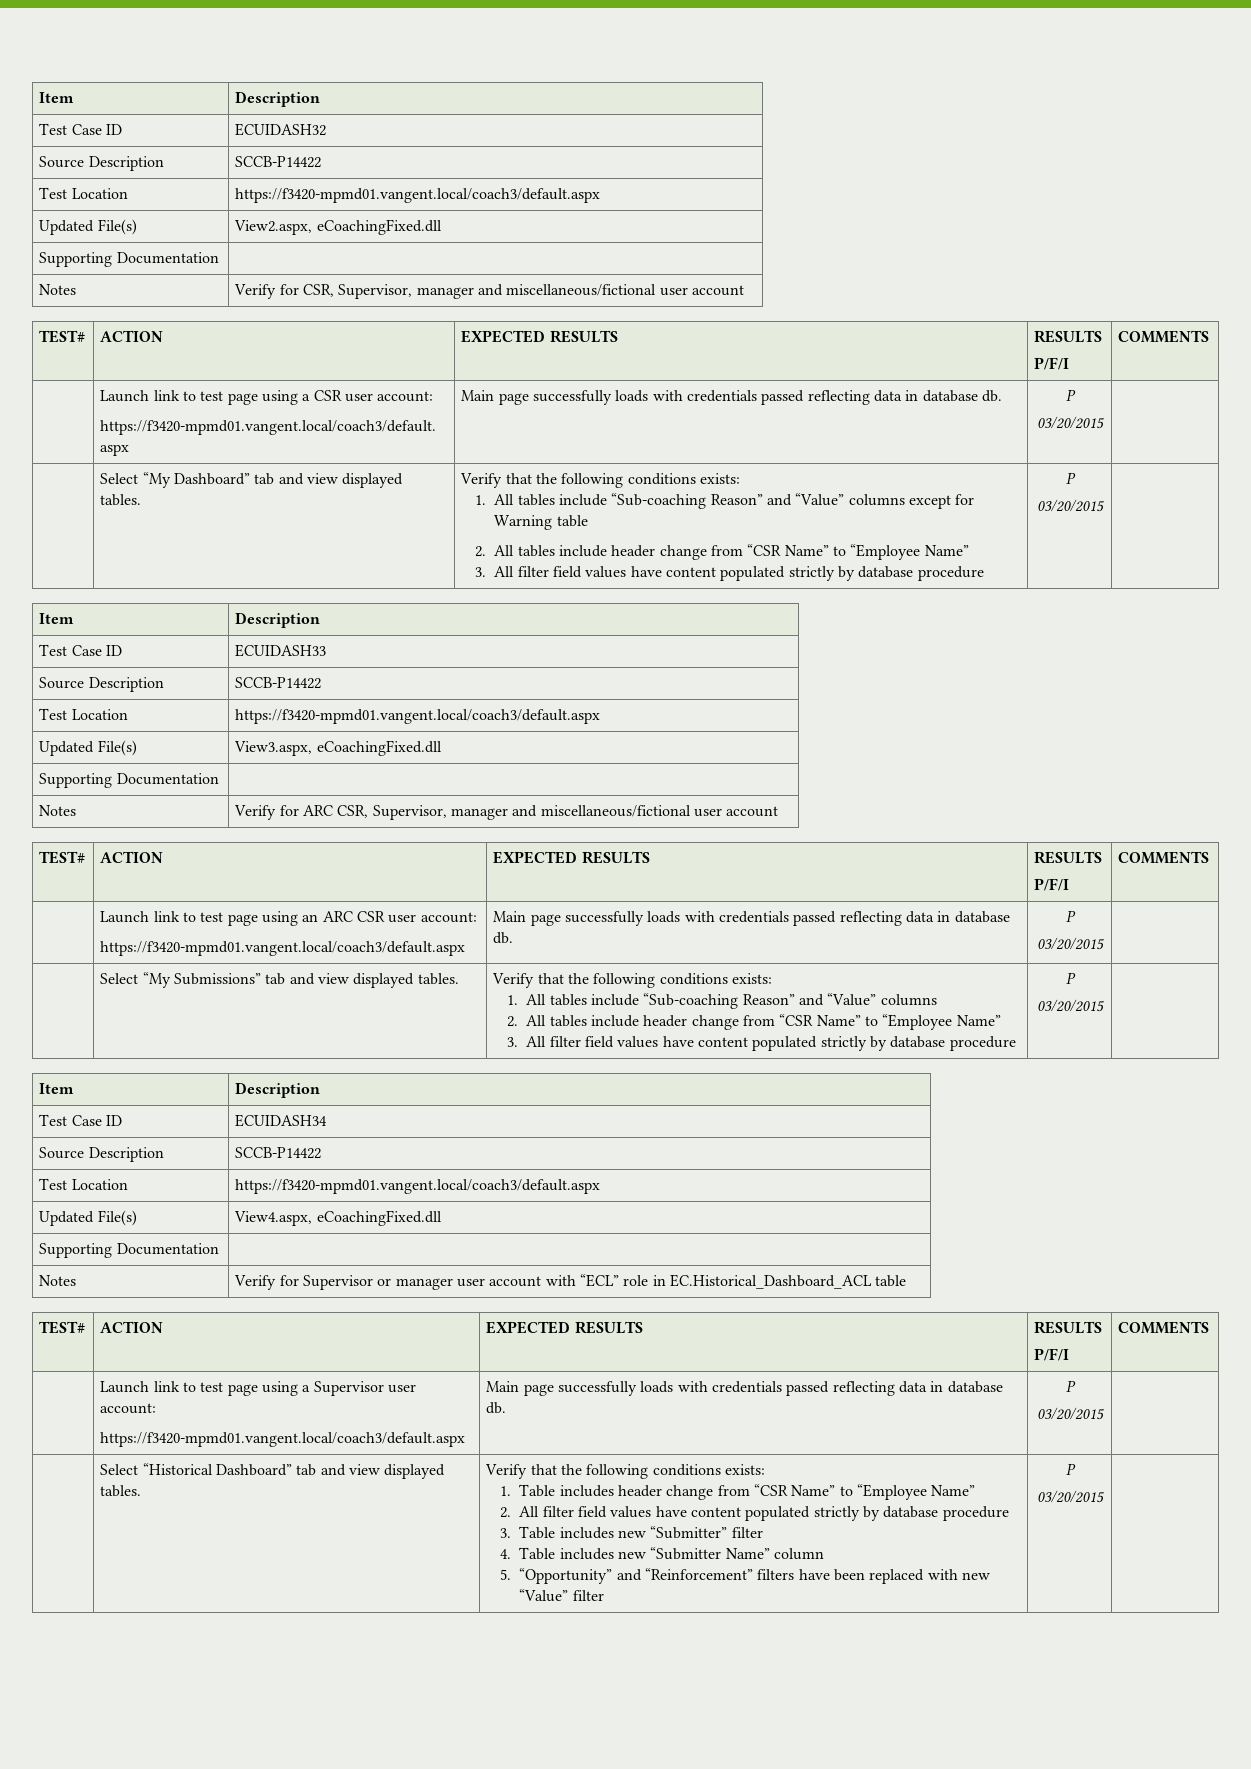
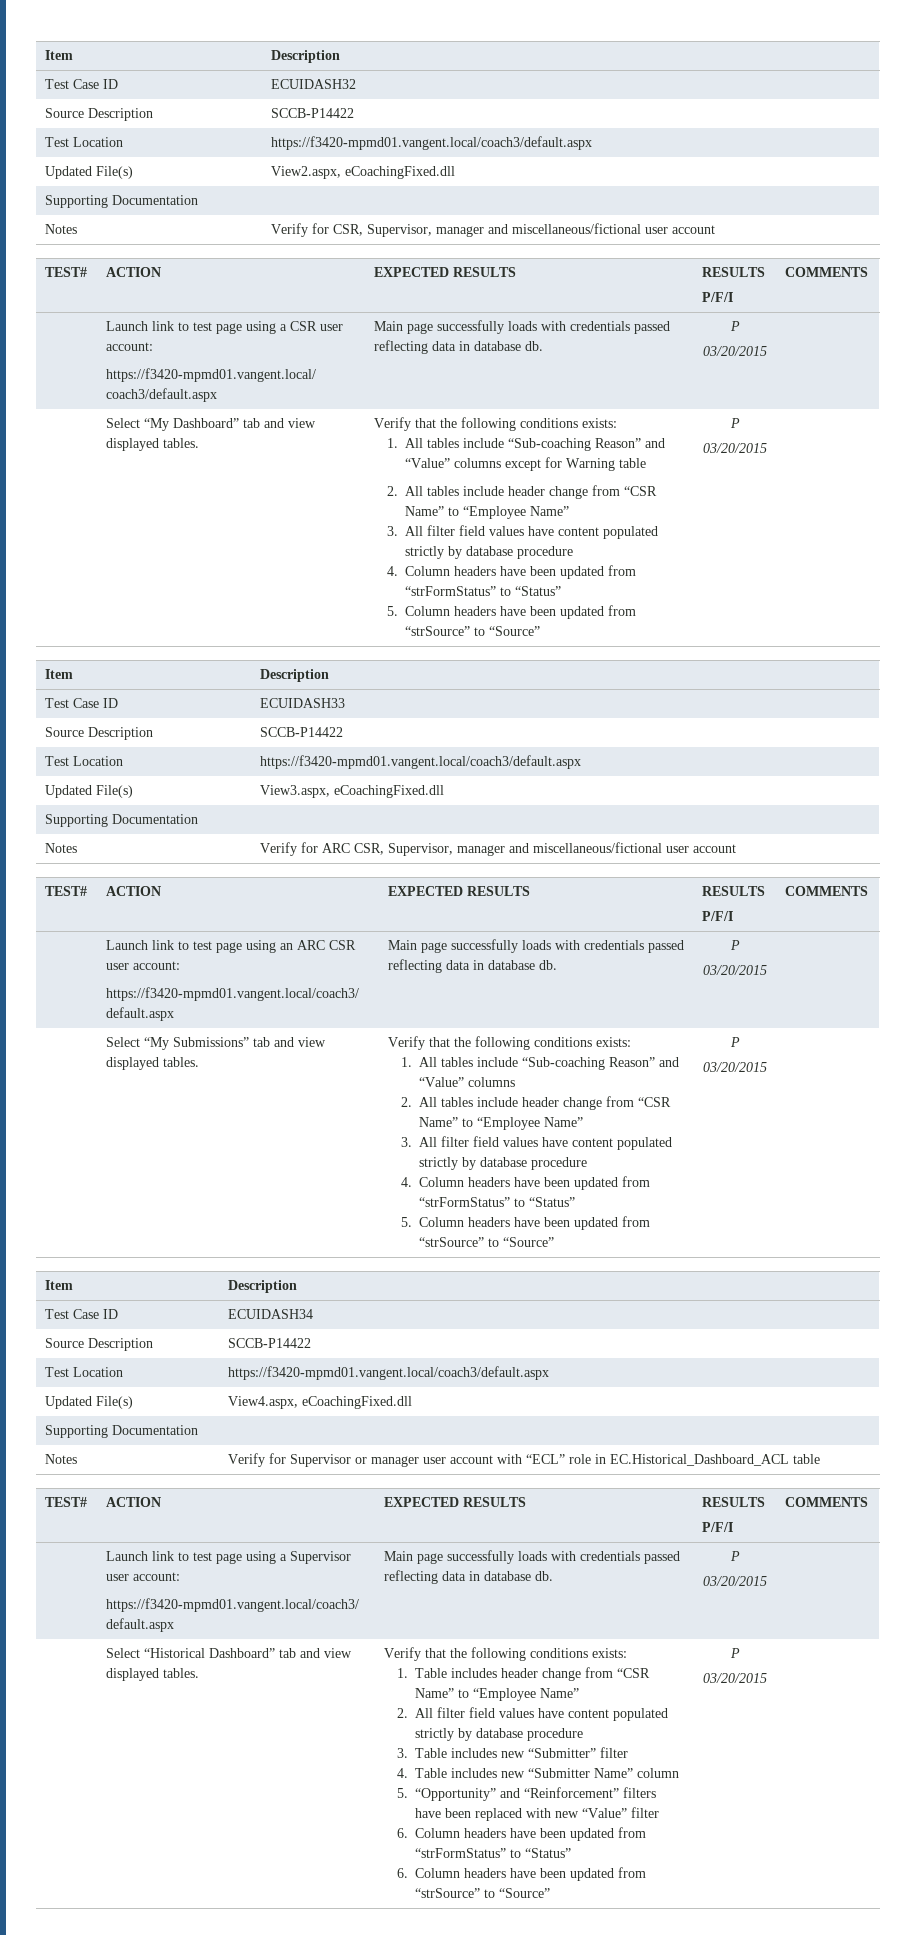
(984, 573) none -> [387,565,637,579] [405,586,562,596] [387,605,637,619] [405,626,541,636] // 4. Column headers have been updated from “strFormStatus” to “Status” // 5. Column headers have been updated from “strSource” to “Source”
(1016, 1043) none -> [401,1176,651,1190] [419,1197,576,1207] [401,1216,651,1230] [419,1237,555,1247] // 4. Column headers have been updated from “strFormStatus” to “Status” // 5. Column headers have been updated from “strSource” to “Source”
(604, 1595) none -> [397,1827,647,1841] [415,1848,572,1858] [397,1867,647,1881] [415,1888,551,1898] // 6. Column headers have been updated from “strFormStatus” to “Status” // 6. Column headers have been updated from “strSource” to “Source”

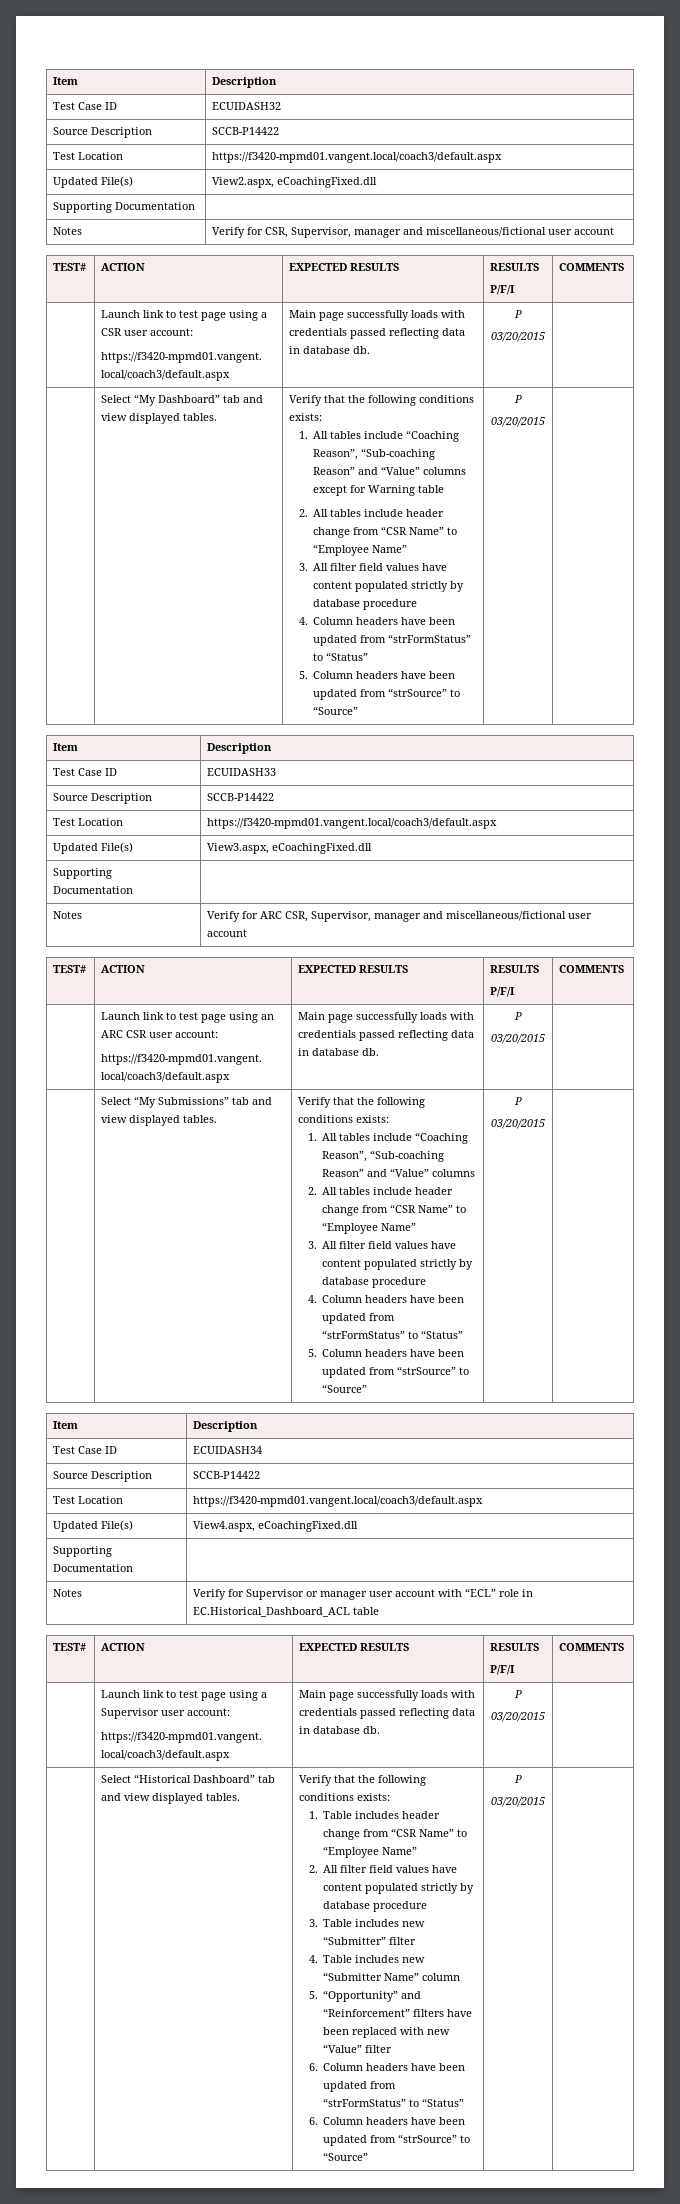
(505, 443) none -> [406,430,460,442] [313,449,359,460] “Coaching Reason”,
(519, 1062) none -> [415,1132,469,1144] [322,1151,368,1162] “Coaching Reason”,

